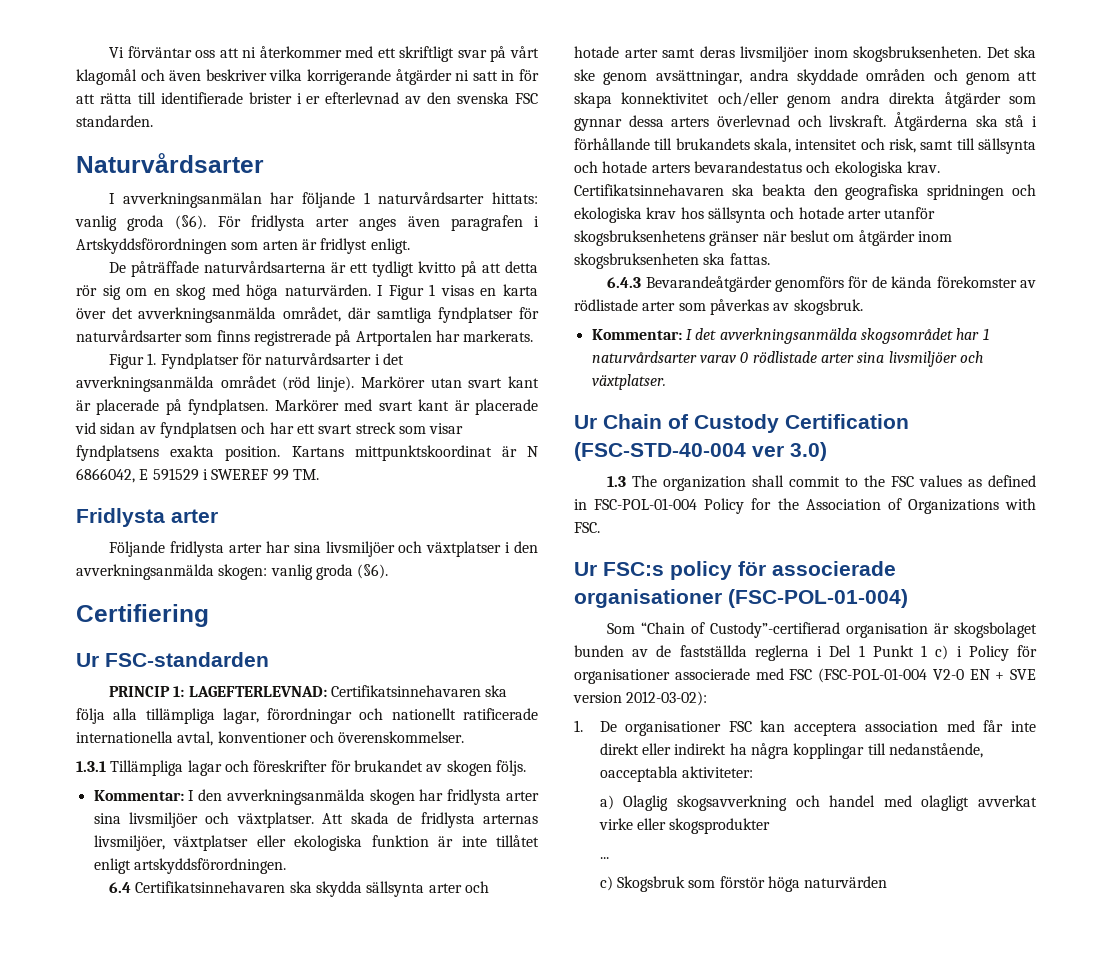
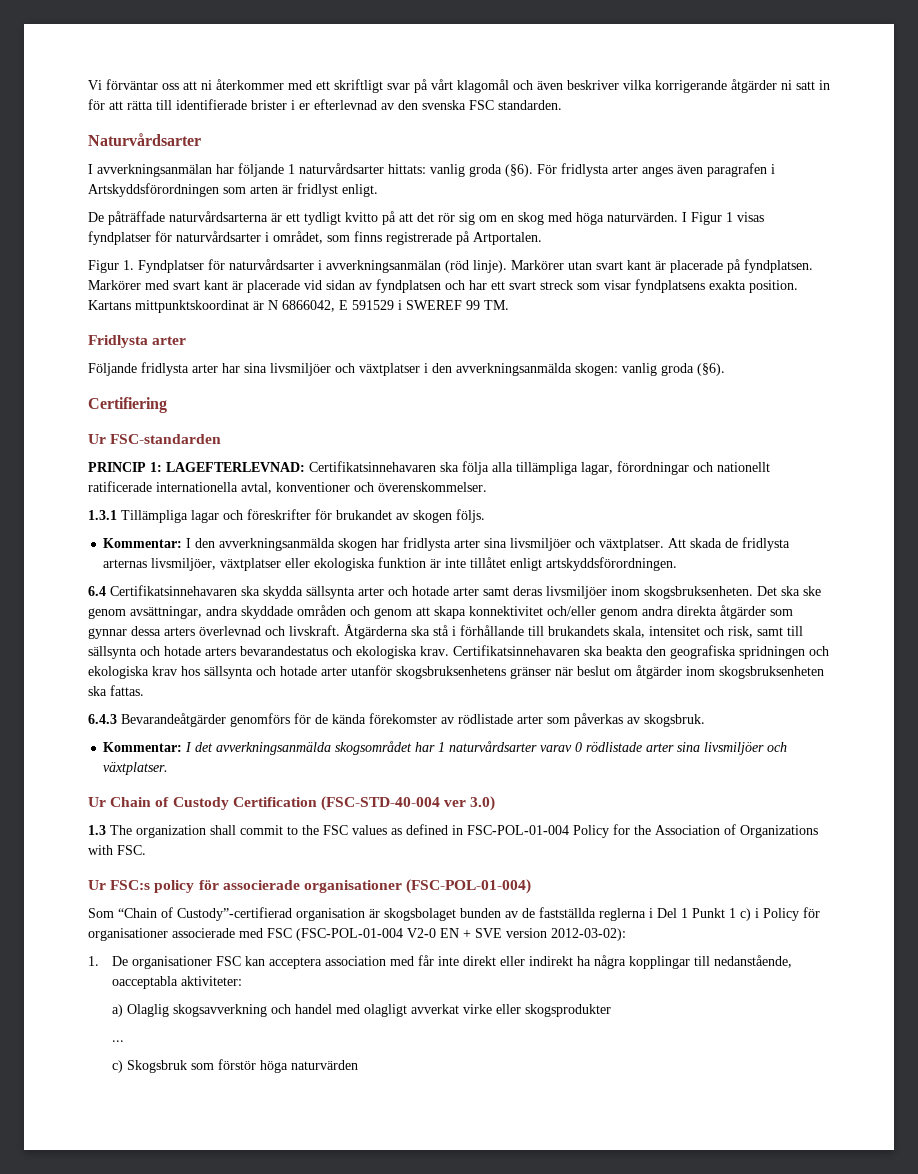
[505,261,539,273] detta -> [417,212,434,222] det
[480,284,539,296] [76,307,432,323] en karta över det avverkningsanmälda området, där samtliga -> (764, 217) none
(182, 336) none -> [265,231,323,244] i området,
[355,330,534,346] Artportalen har markerats. -> [473,232,542,245] Artportalen.
[383,353,405,365] [76,376,277,392] det avverkningsanmälda området -> [326,260,441,273] avverkningsanmälan

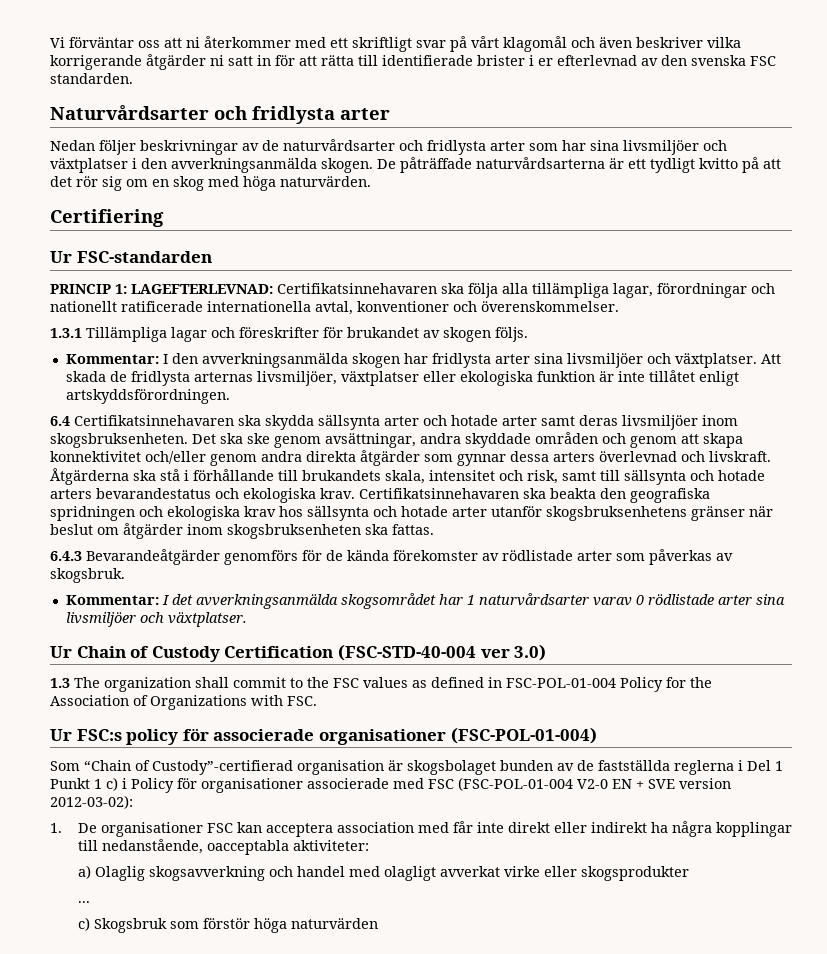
[88,163,775,177] [88,183,378,197] // I avverkningsanmälan har följande 1 naturvårdsarter hittats: vanlig groda (§6). För fridlysta arter anges även paragrafen i Artskyddsförordningen som arten är fridlyst enligt. // -> [214,106,390,124] [50,139,727,155] [50,158,373,173] och fridlysta arter // Nedan följer beskrivningar av de naturvårdsarter och fridlysta arter som har sina livsmiljöer och växtplatser i den avverkningsanmälda skogen.
[682,212,764,225] [88,231,542,245] [88,259,813,273] [88,279,798,293] [88,300,509,313] [88,335,187,348] [88,362,725,376] I Figur 1 visas fyndplatser för naturvårdsarter i området, som finns registrerade på Artportalen. // Figur 1. Fyndplatser för naturvårdsarter i avverkningsanmälan (röd linje). Markörer utan svart kant är placerade på fyndplatsen. Markörer med svart kant är placerade vid sidan av fyndplatsen och har ett svart streck som visar fyndplatsens exakta position. Kartans mittpunktskoordinat är N 6866042, E 591529 i SWEREF 99 TM. // Fridlysta arter // Följande fridlysta arter har sina livsmiljöer och växtplatser i den avverkningsanmälda skogen: vanlig groda (§6). -> (371, 181) none

